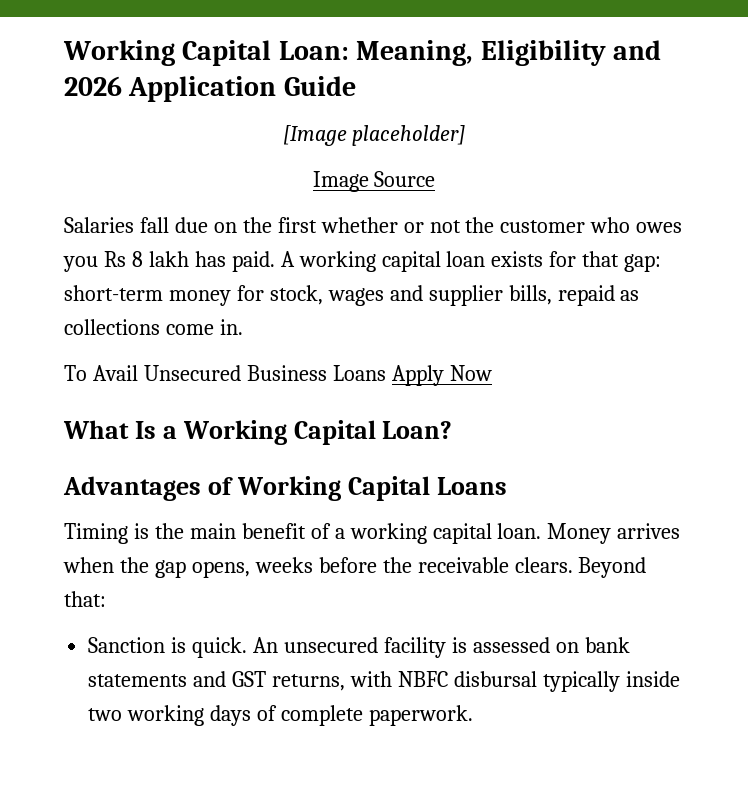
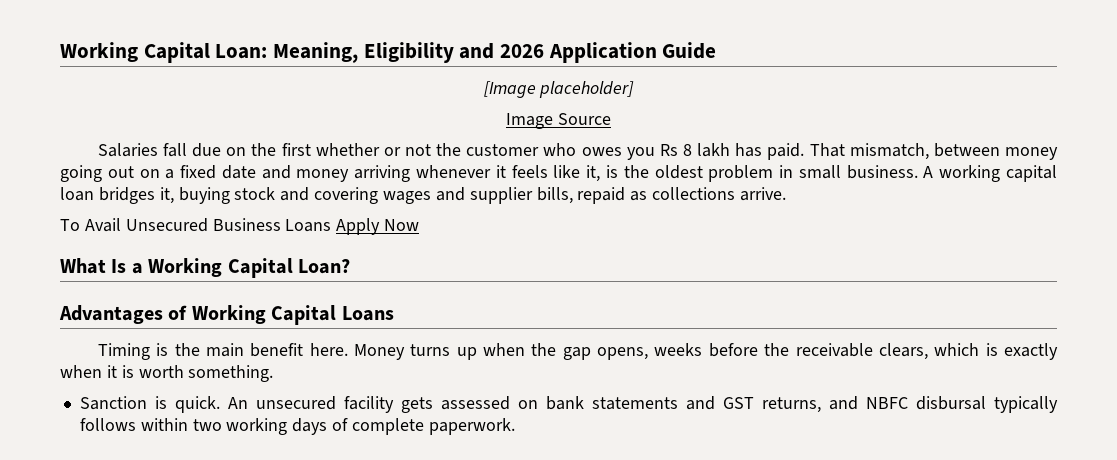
[280,251,662,272] [64,285,323,306] A working capital loan exists for that gap: short-term money for stock, -> [809,143,1059,160] [60,165,1057,182] [60,187,379,204] That mismatch, between money going out on a fixed date and money arriving whenever it feels like it, is the oldest problem in small business. A working capital loan bridges it, buying stock and covering
[165,319,243,335] come in. -> [740,187,787,201] arrive.
[310,523,681,544] of a working capital loan. Money arrives -> [309,343,477,360] here. Money turns up
[514,557,647,578] [64,591,106,607] clears. Beyond that: -> [878,343,1058,360] [60,365,274,382] clears, which is exactly when it is worth something.
[451,637,467,653] is -> [400,397,433,413] gets
[349,671,392,687] with -> [828,396,858,410] and
[625,671,680,687] inside -> [79,418,188,431] follows within

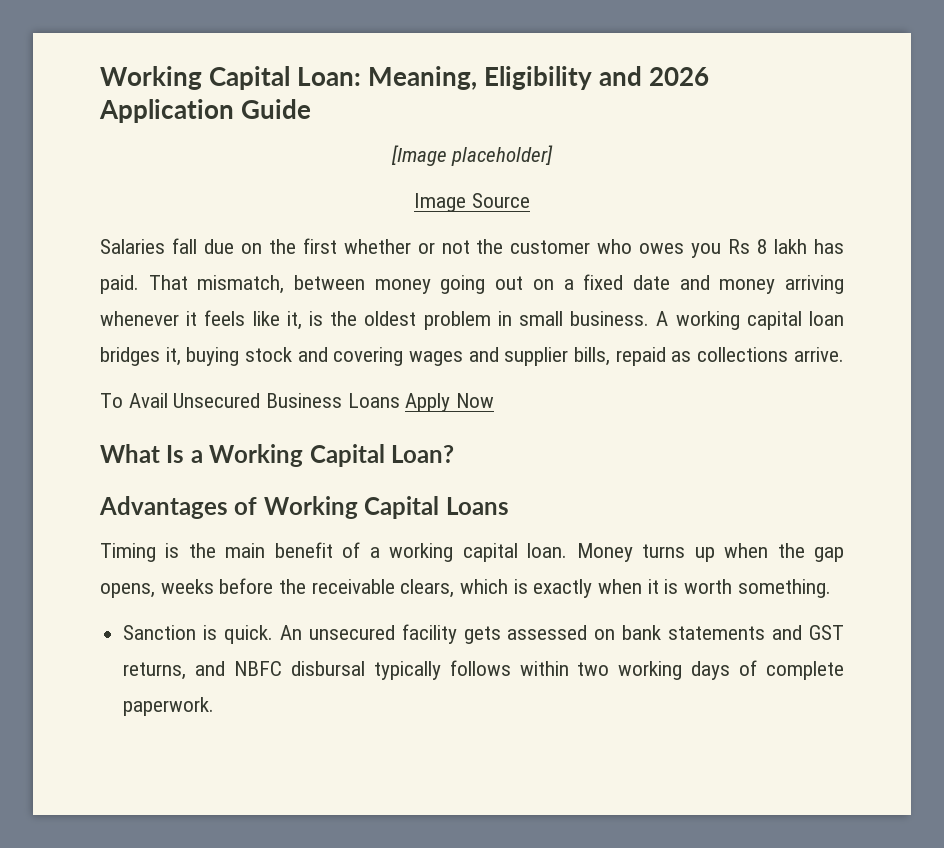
[309,343,348,356] here. -> [342,542,568,562] of a working capital loan.

